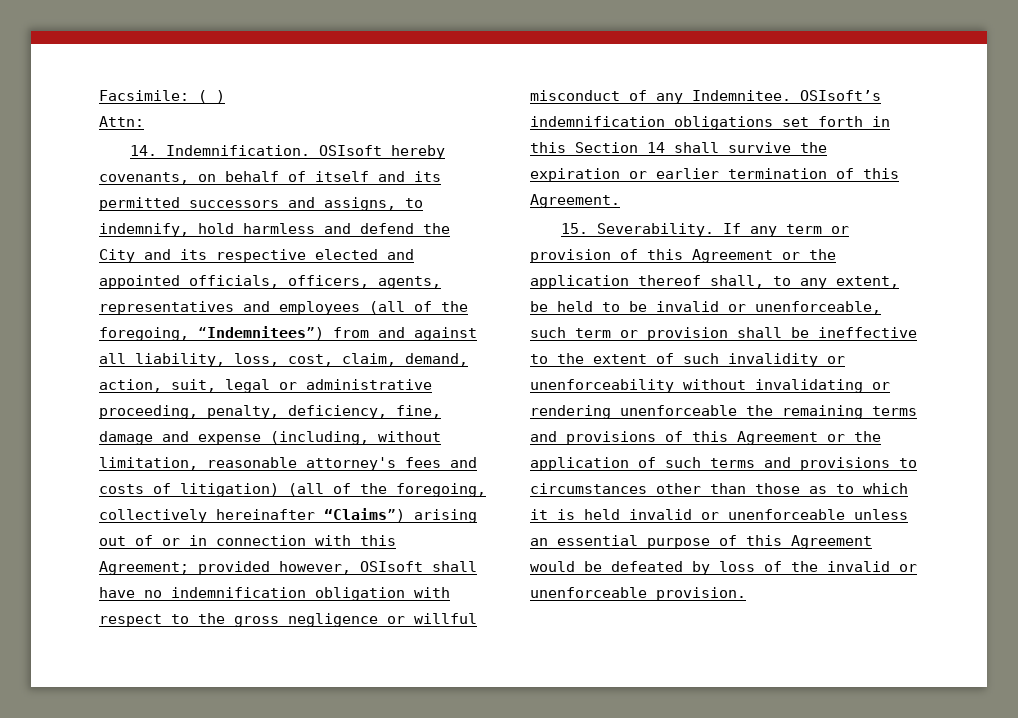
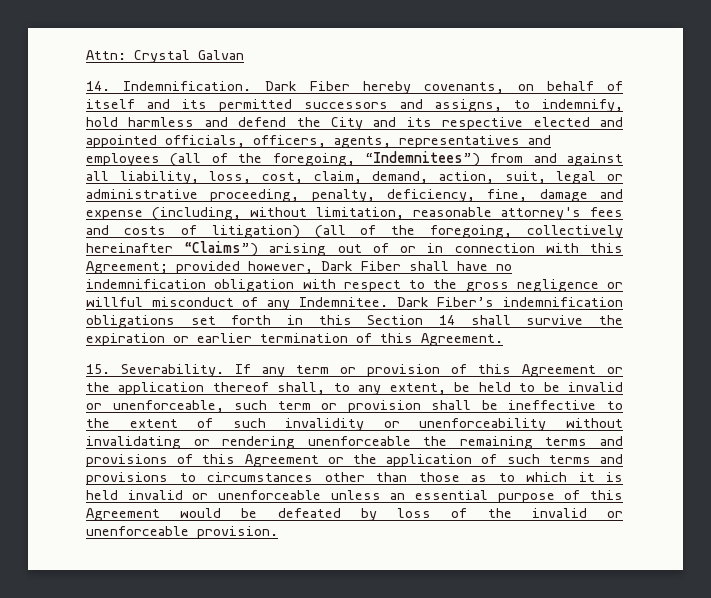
[99,90,225,103] Facsimile: ( ) // -> (86, 55) none
(144, 121) none -> [134,50,244,63] Crystal Galvan
[319,145,383,156] OSIsoft -> [264,81,350,91] Dark Fiber
[360,561,423,572] OSIsoft -> [321,261,401,271] Dark Fiber
[800,90,881,101] OSIsoft’s -> [396,297,495,307] Dark Fiber’s

